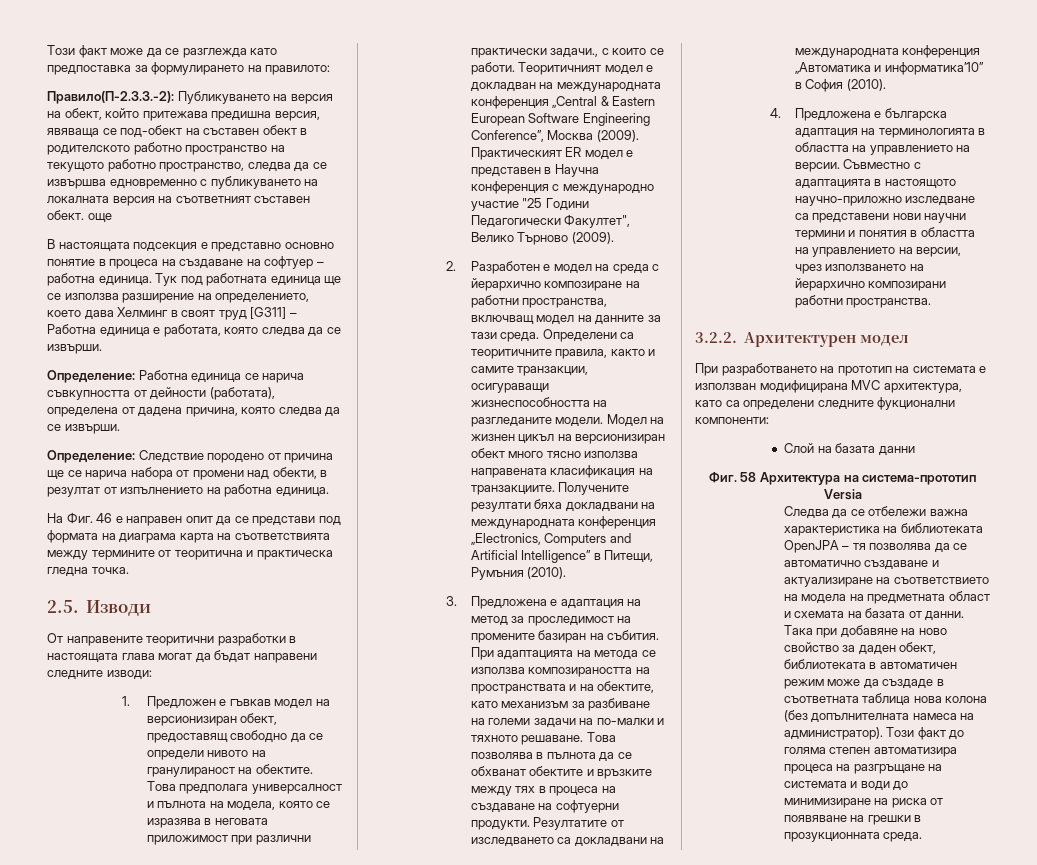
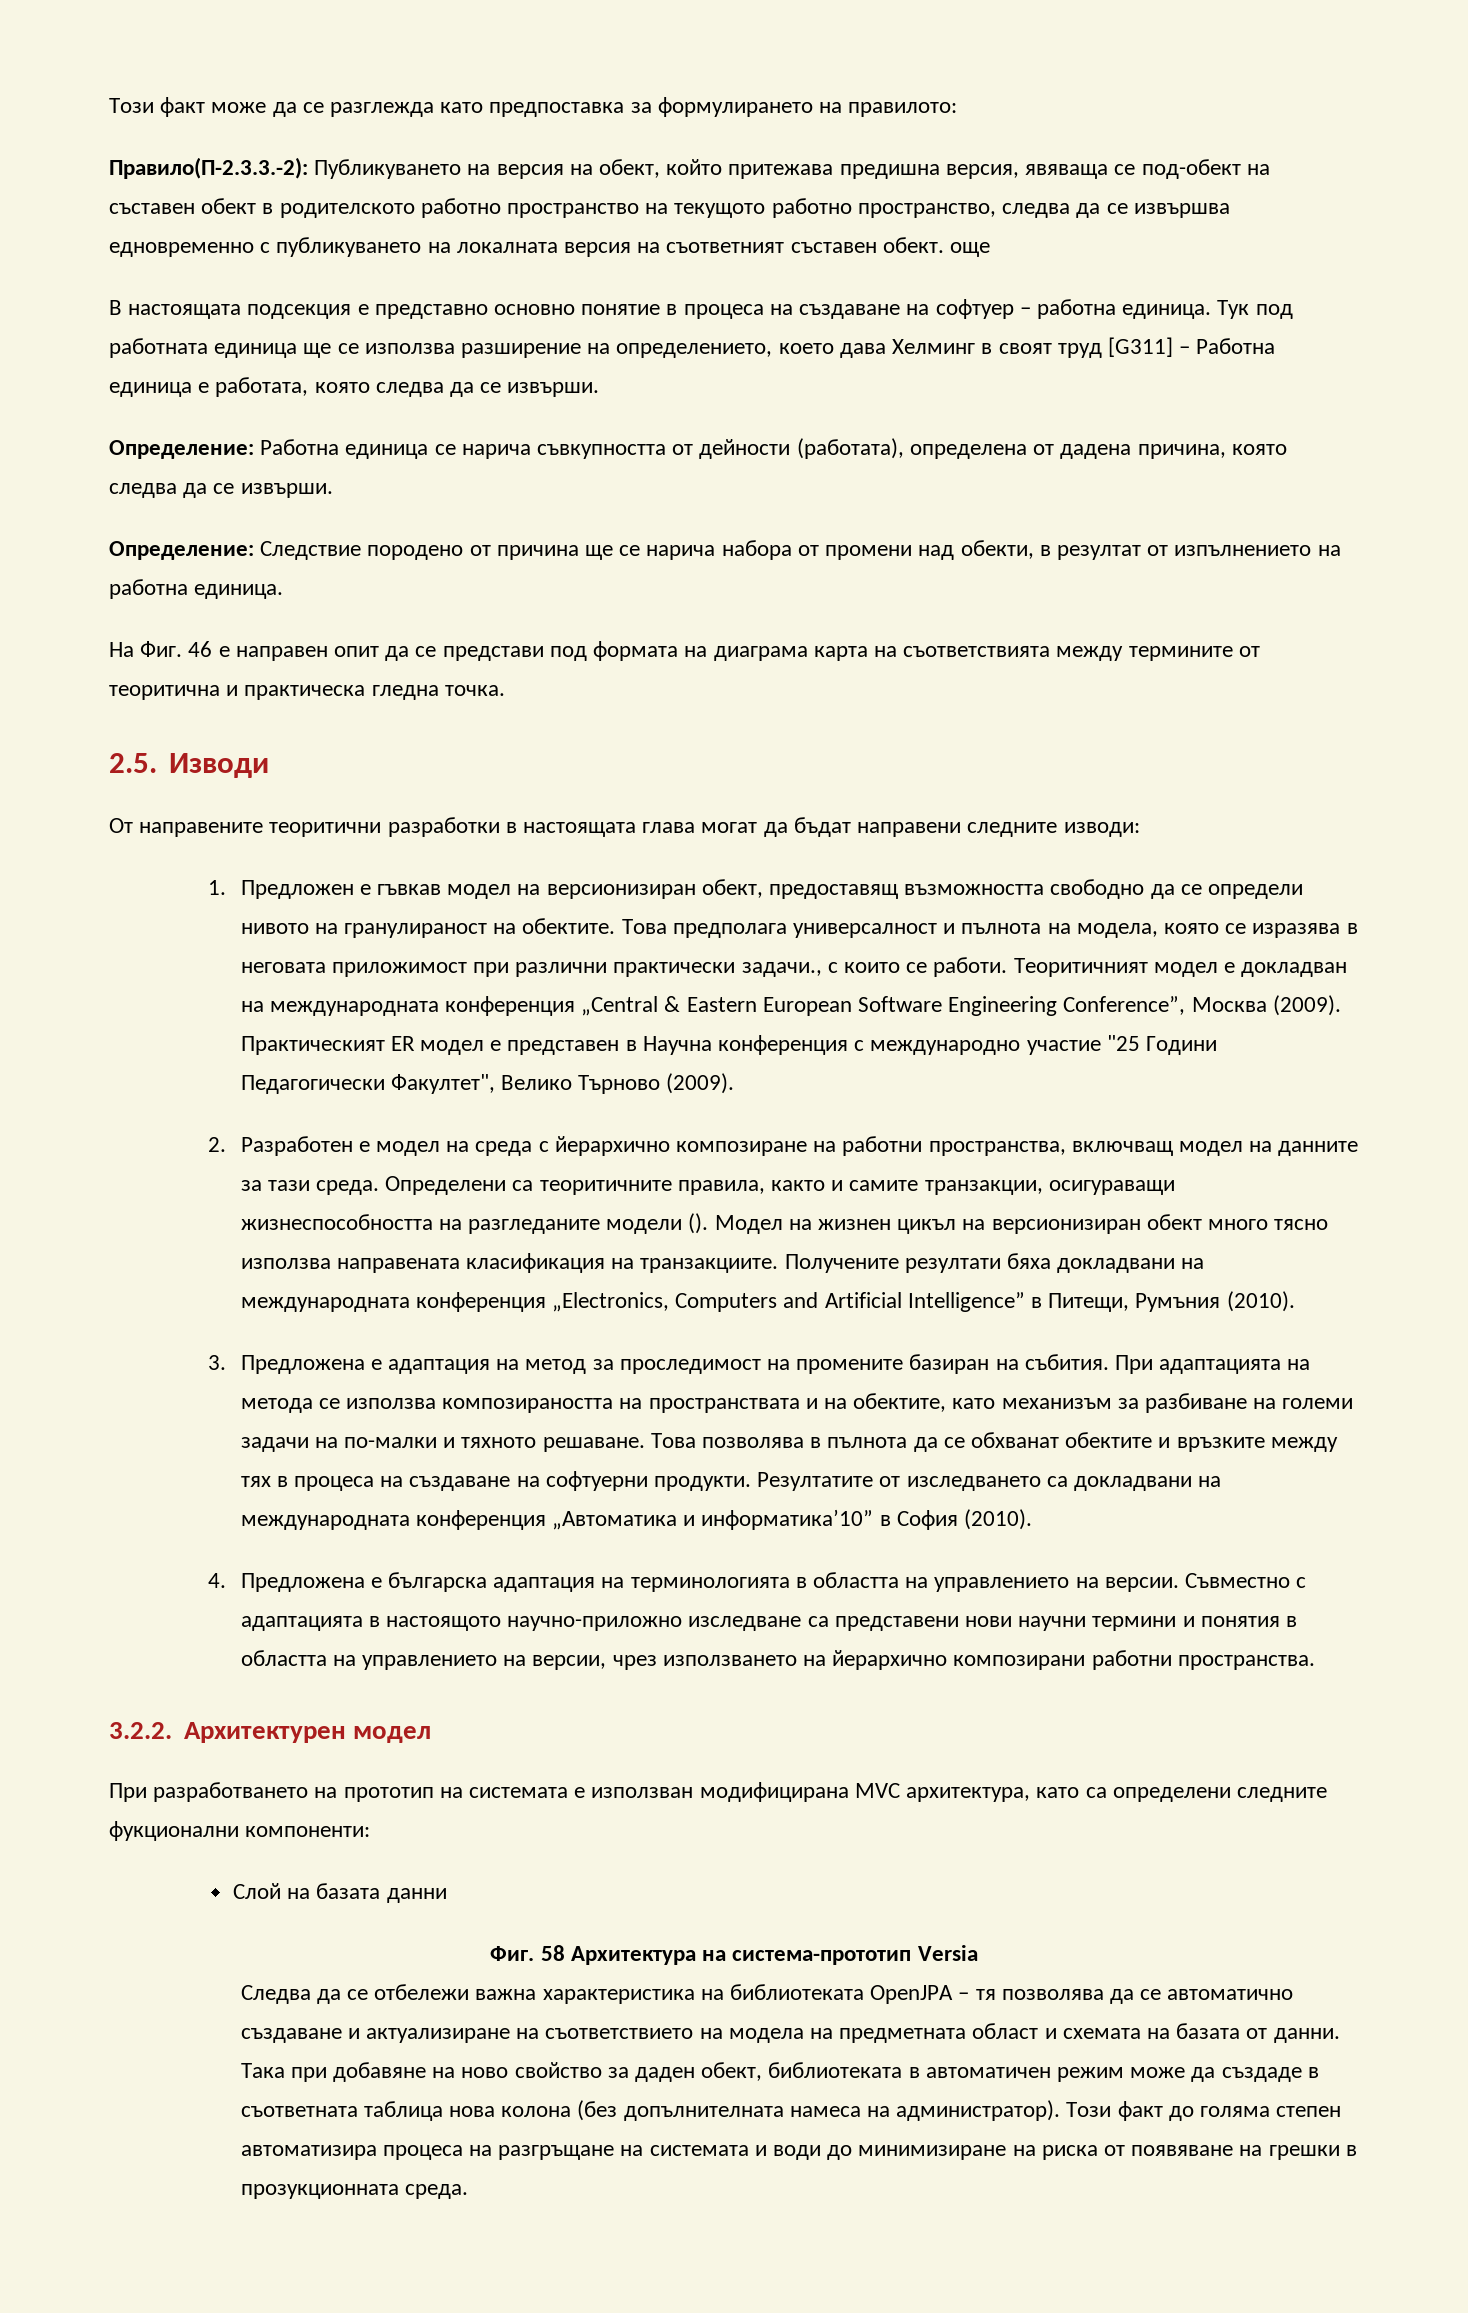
(228, 738) none -> [904,884,1045,895] възможността
[555,417,604,427] модели. -> [606,1213,709,1234] модели ().

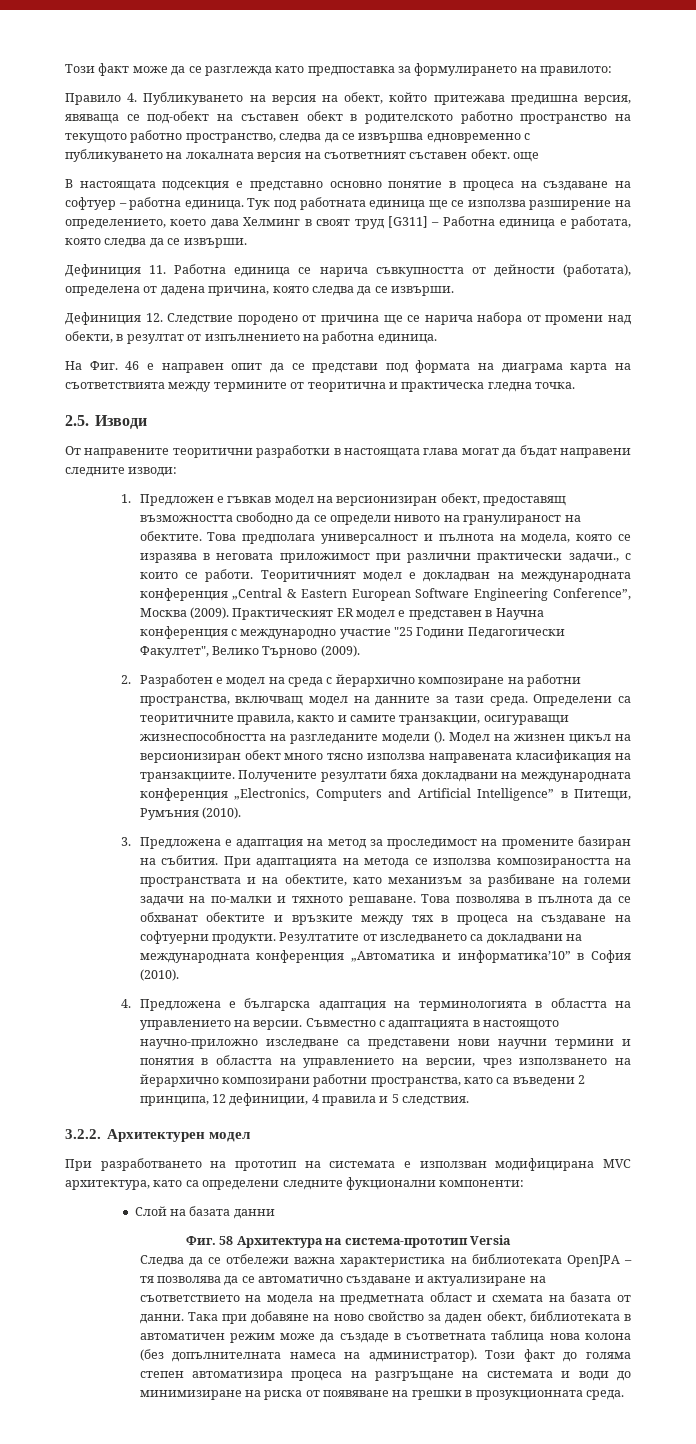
[109,157,308,179] Правило(П-2.3.3.-2): -> [65,93,138,105] Правило 4.
[109,440,254,459] Определение: -> [65,264,167,277] Дефиниция 11.
[109,541,254,560] Определение: -> [65,312,163,325] Дефиниция 12.
[1177,1655,1315,1670] пространства. -> [370,1075,586,1087] [139,1093,470,1106] пространства, като са въведени 2 принципа, 12 дефиниции, 4 правила и 5 следствия.

